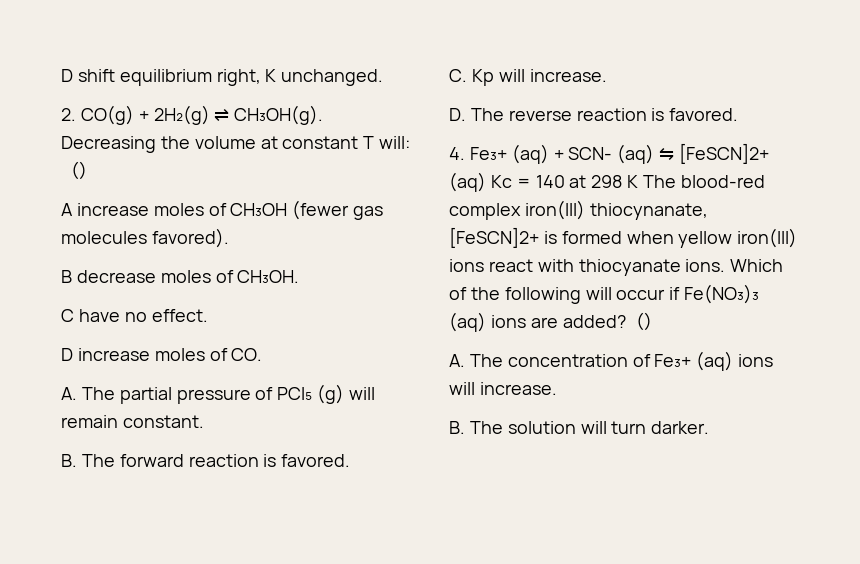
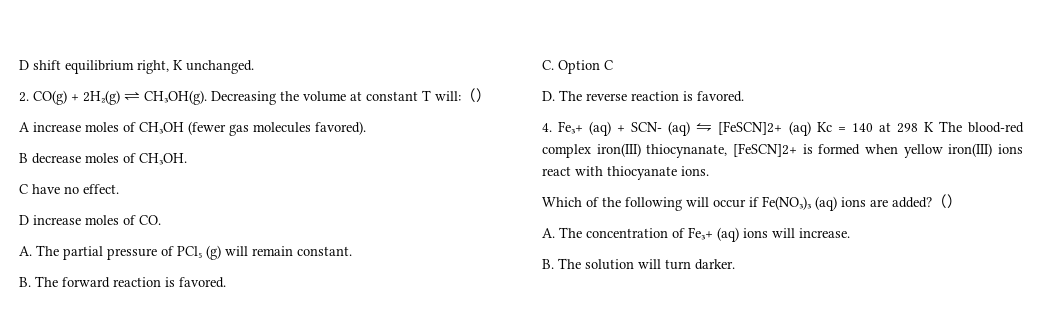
[471,69,607,86] Kp will increase. -> [558,60,613,74] Option C
(726, 265) none -> (709, 171) //

